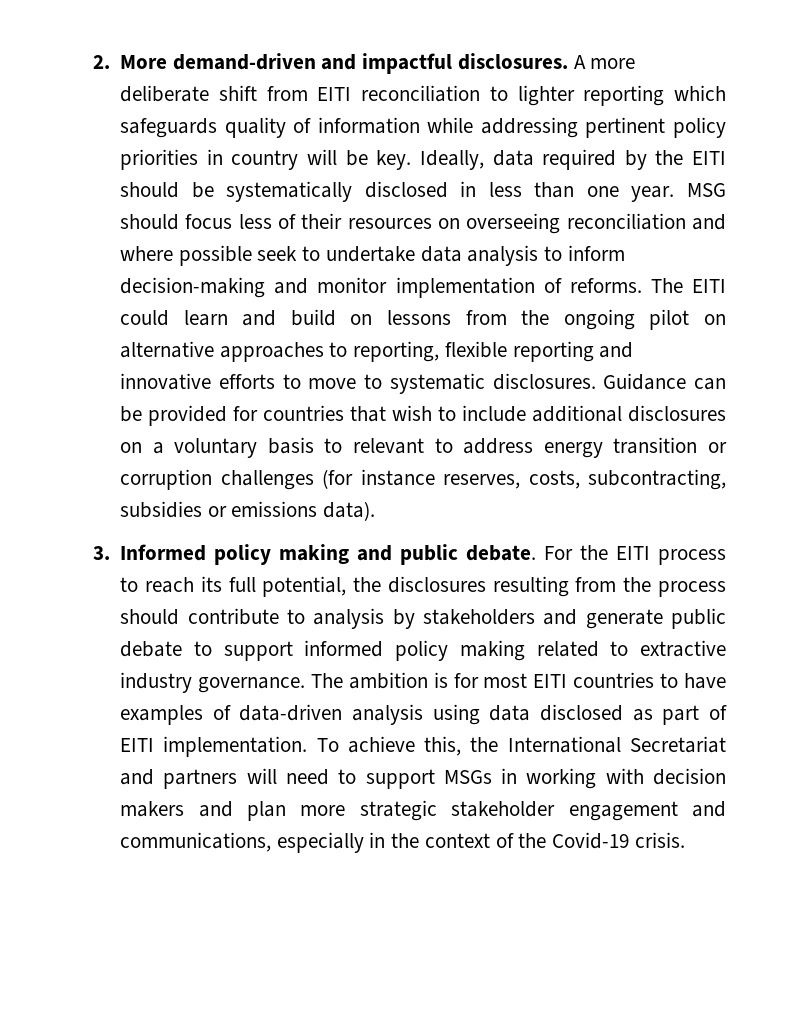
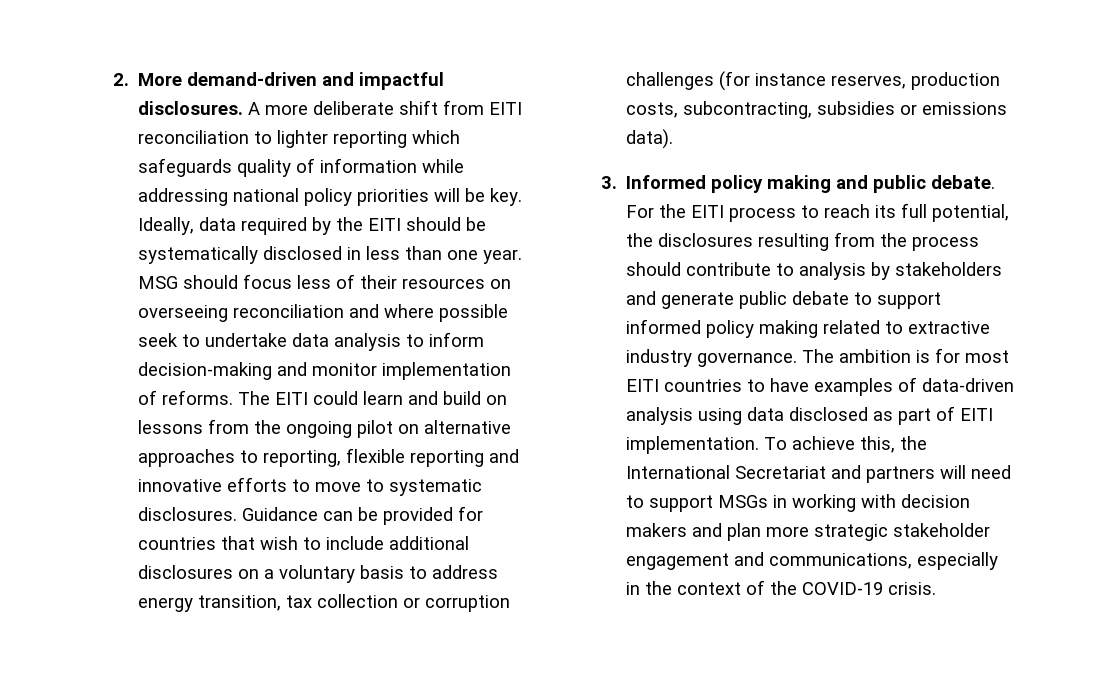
[585,117,666,138] pertinent -> [233,188,300,202] national
[206,149,299,170] in country -> (430, 197) none
[353,437,698,458] relevant to address energy transition -> [432,565,499,579] [138,594,399,612] address energy transition, tax collection
(521, 481) none -> [911,72,1001,90] production
[551,832,629,849] Covid-19 -> [802,582,884,595] COVID-19

